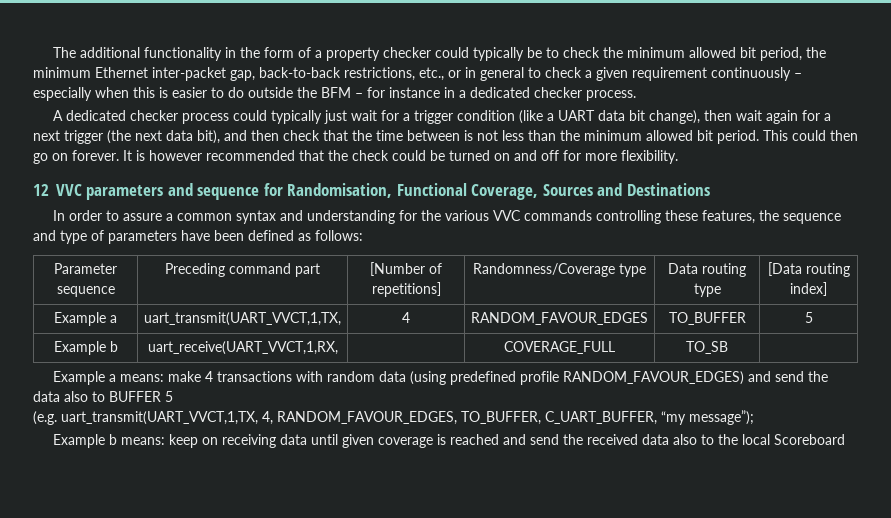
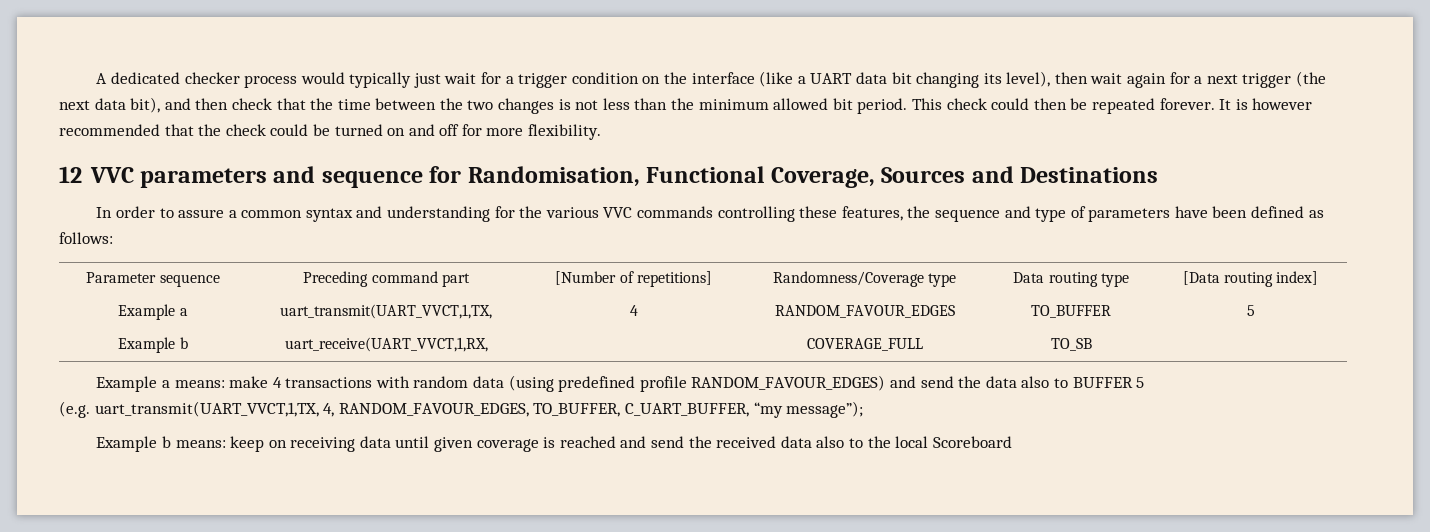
[52,47,826,61] [33,67,802,81] [33,87,636,101] The additional functionality in the form of a property checker could typically be to check the minimum allowed bit period, the minimum Ethernet inter-packet gap, back-to-back restrictions, etc., or in general to check a given requirement continuously – especially when this is easier to do outside the BFM – for instance in a dedicated checker process. // -> (96, 78) none
[232,110,267,121] could -> [300,72,345,84] would
(515, 115) none -> [642,72,755,84] on the interface
[648,110,700,124] change), -> [916,71,1051,88] changing its level),
(460, 135) none -> [439,98,555,114] the two changes
(788, 135) none -> [946,98,987,110] check
[33,153,68,164] go on -> [1070,98,1155,114] be repeated

